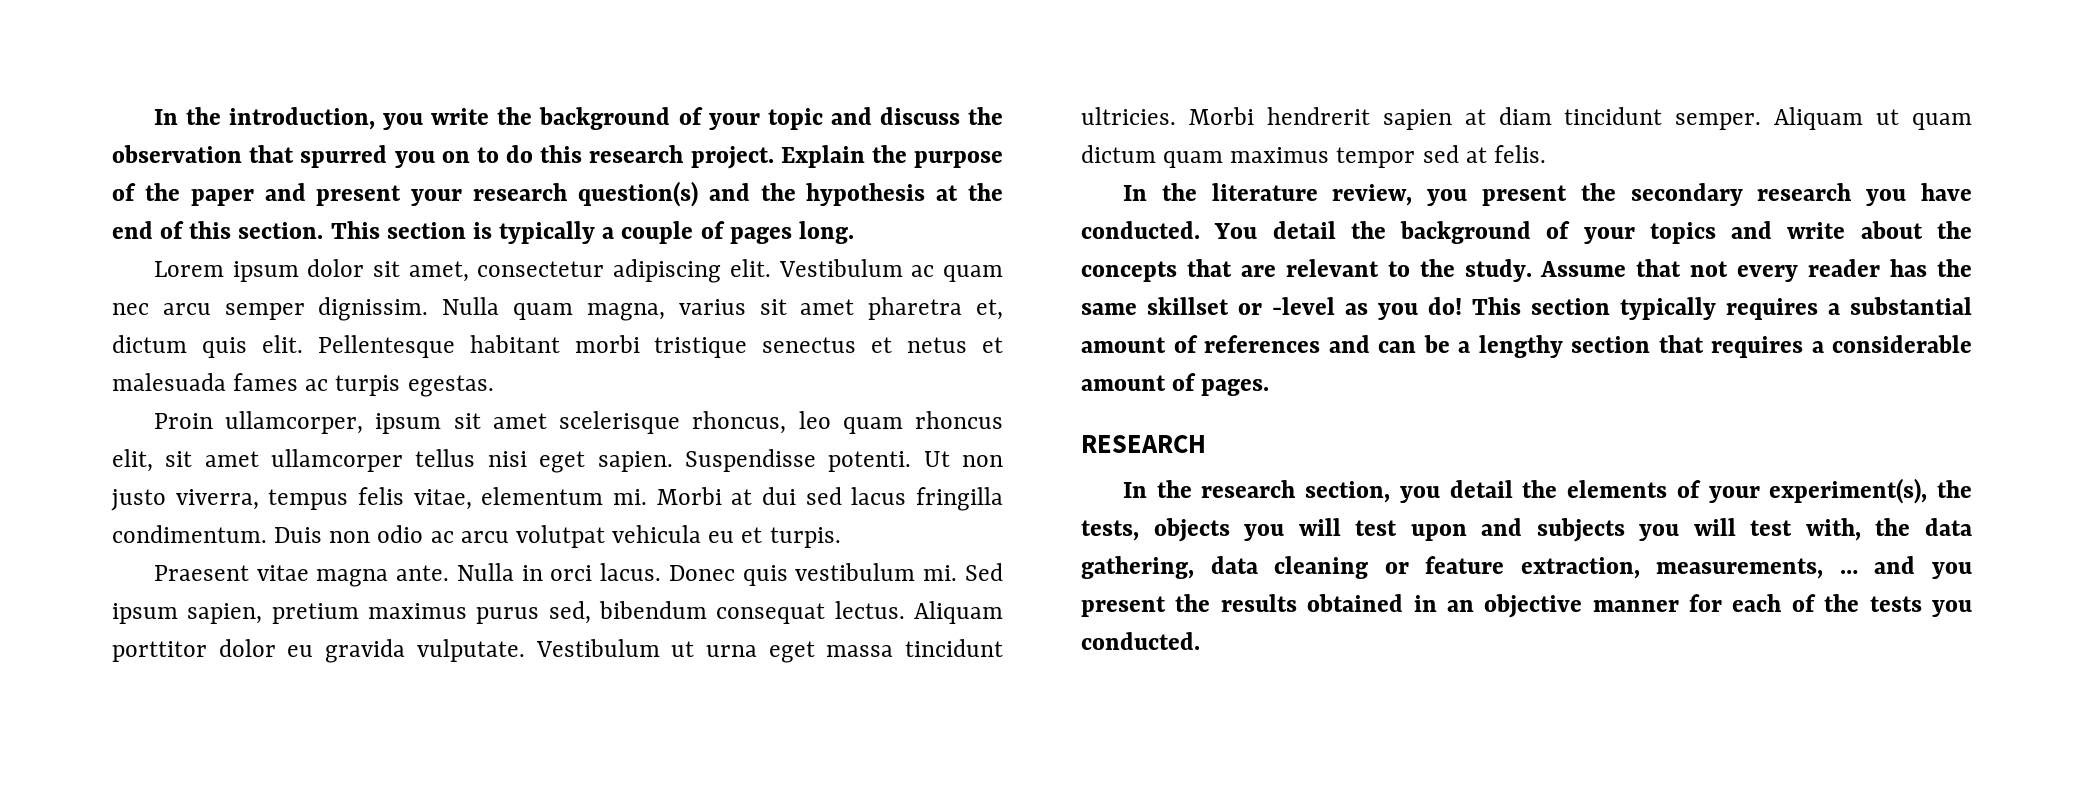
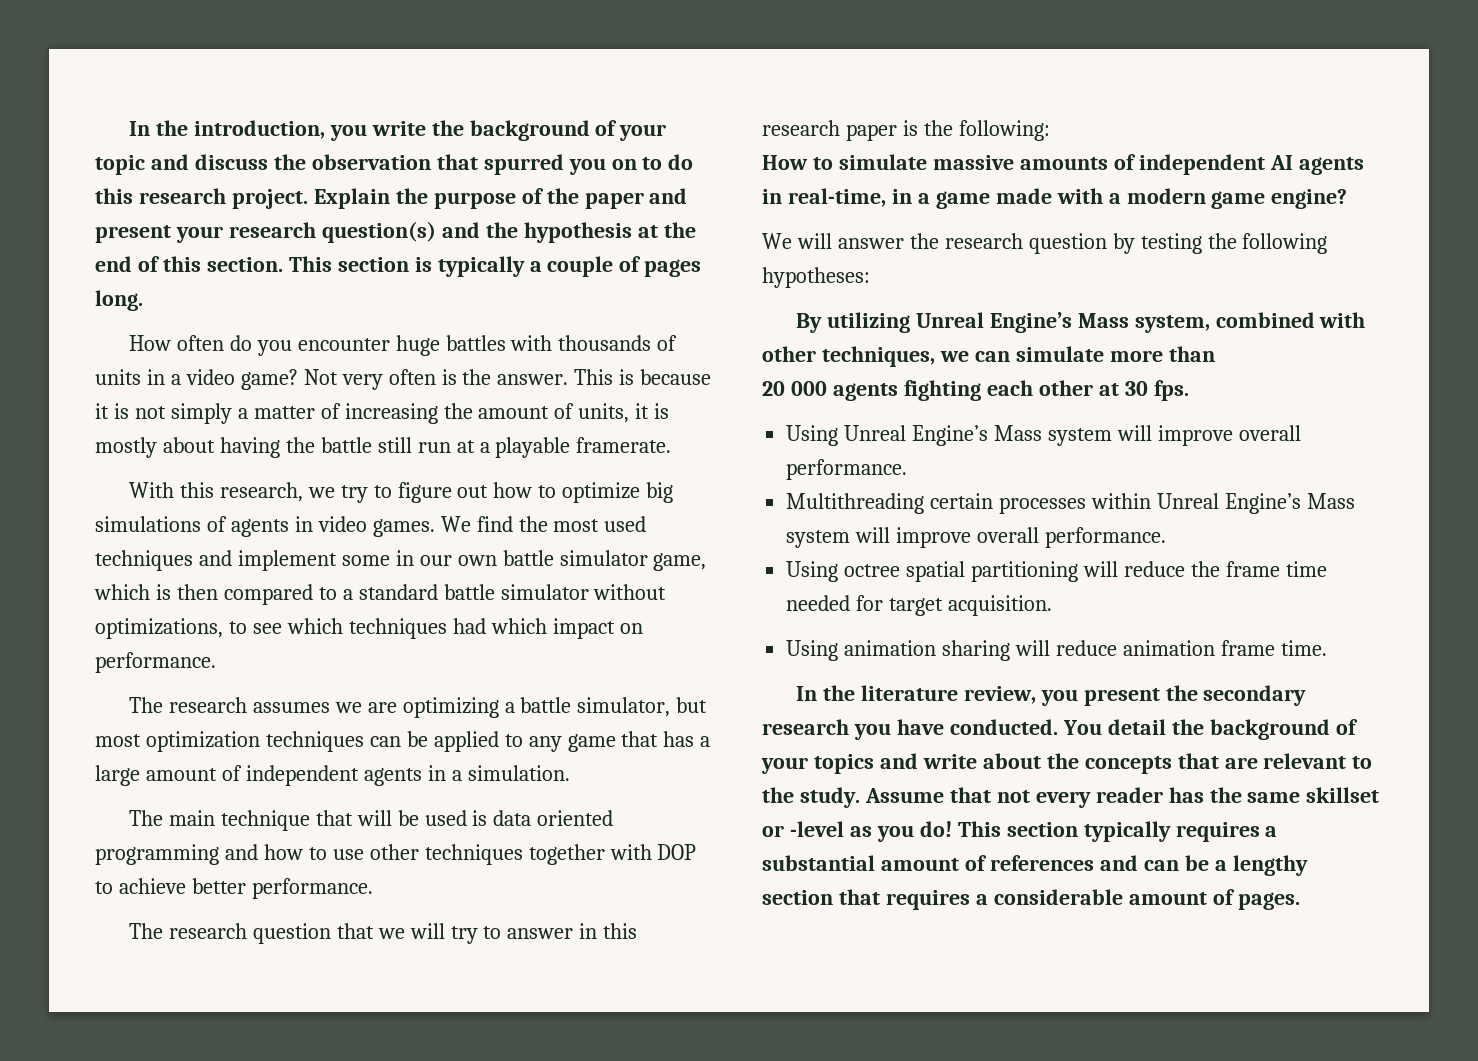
[153,259,1004,283] [112,297,1004,321] [112,335,1003,358] [112,373,494,397] [153,411,1004,434] [112,449,1003,473] [111,487,1003,511] [112,525,841,548] [153,563,1003,587] [112,601,1004,624] [112,639,1004,663] [1081,107,1972,130] [1081,145,1546,168] Lorem ipsum dolor sit amet, consectetur adipiscing elit. Vestibulum ac quam nec arcu semper dignissim. Nulla quam magna, varius sit amet pharetra et, dictum quis elit. Pellentesque habitant morbi tristique senectus et netus et malesuada fames ac turpis egestas. // Proin ullamcorper, ipsum sit amet scelerisque rhoncus, leo quam rhoncus elit, sit amet ullamcorper tellus nisi eget sapien. Suspendisse potenti. Ut non justo viverra, tempus felis vitae, elementum mi. Morbi at dui sed lacus fringilla condimentum. Duis non odio ac arcu volutpat vehicula eu et turpis. // Praesent vitae magna ante. Nulla in orci lacus. Donec quis vestibulum mi. Sed ipsum sapien, pretium maximus purus sed, bibendum consequat lectus. Aliquam porttitor dolor eu gravida vulputate. Vestibulum ut urna eget massa tincidunt ultricies. Morbi hendrerit sapien at diam tincidunt semper. Aliquam ut quam dictum quam maximus tempor sed at felis. -> [128,335,678,356] [95,369,712,390] [95,403,670,424] [95,437,672,458] [128,482,674,503] [95,516,647,537] [95,550,707,571] [94,584,667,605] [95,618,643,639] [95,652,216,673] [128,697,708,718] [95,731,711,752] [95,765,570,786] [128,810,614,831] [95,844,697,865] [95,878,373,899] [128,923,638,944] [762,120,1050,141] [762,154,1364,175] [762,188,1348,209] [762,233,1328,254] [762,267,870,288] [795,312,1366,333] [762,346,1215,367] [762,380,1189,401] [786,425,1301,446] [786,459,908,480] [786,493,1355,514] [786,527,1166,548] [786,561,1327,582] [786,595,1053,616] [786,640,1327,661] How often do you encounter huge battles with thousands of units in a video game? Not very often is the answer. This is because it is not simply a matter of increasing the amount of units, it is mostly about having the battle still run at a playable framerate. // With this research, we try to figure out how to optimize big simulations of agents in video games. We find the most used techniques and implement some in our own battle simulator game, which is then compared to a standard battle simulator without optimizations, to see which techniques had which impact on performance. // The research assumes we are optimizing a battle simulator, but most optimization techniques can be applied to any game that has a large amount of independent agents in a simulation. // The main technique that will be used is data oriented programming and how to use other techniques together with DOP to achieve better performance. // The research question that we will try to answer in this research paper is the following: // How to simulate massive amounts of independent AI agents in real-time, in a game made with a modern game engine? // We will answer the research question by testing the following hypotheses: // By utilizing Unreal Engine’s Mass system, combined with other techniques, we can simulate more than // 20 000 agents fighting each other at 30 fps. // Using Unreal Engine’s Mass system will improve overall performance. // Multithreading certain processes within Unreal Engine’s Mass system will improve overall performance. // Using octree spatial partitioning will reduce the frame time needed for target acquisition. // Using animation sharing will reduce animation frame time.
[1081,435,1206,453] [1122,478,1972,504] [1081,518,1972,542] [1081,556,1972,579] [1081,594,1972,618] [1081,632,1200,650] // RESEARCH // In the research section, you detail the elements of your experiment(s), the tests, objects you will test upon and subjects you will test with, the data gathering, data cleaning or feature extraction, measurements, … and you present the results obtained in an objective manner for each of the tests you conducted. -> (1300, 901) none

